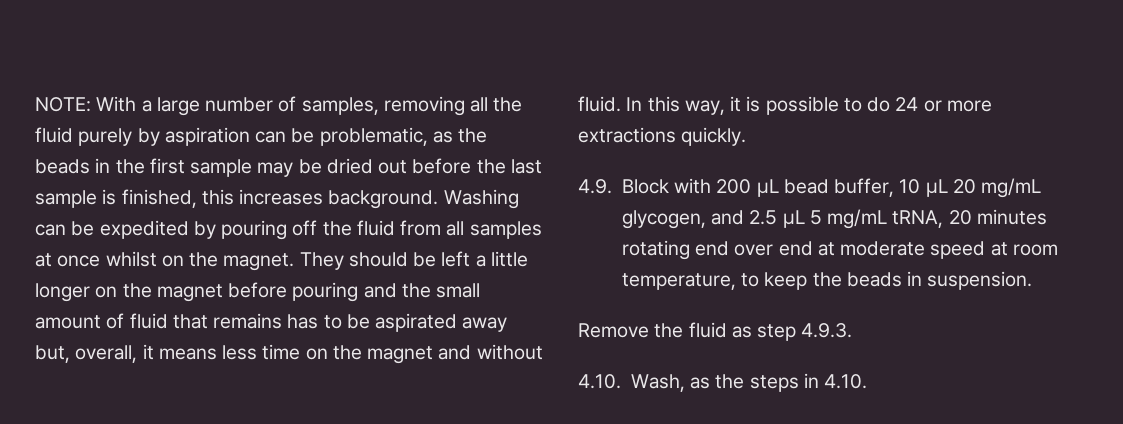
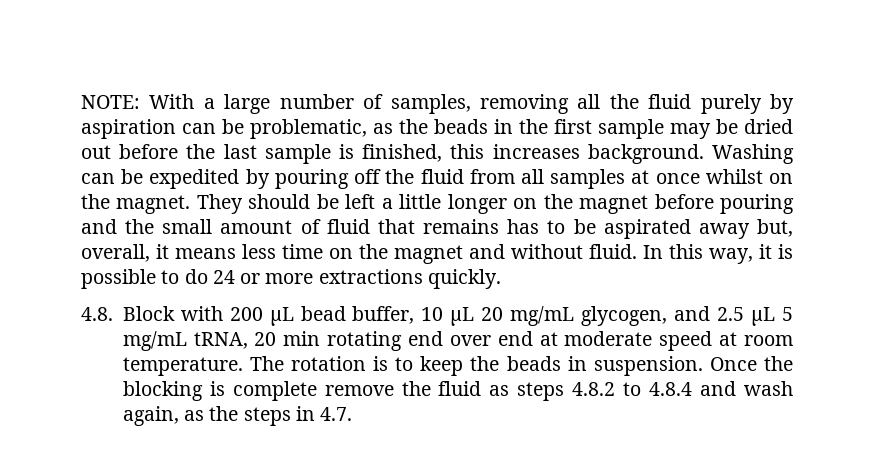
[578,179,612,194] 4.9. -> [81,307,113,321] 4.8.
[976,209,1047,225] minutes -> [283,331,321,346] min
[621,273,736,290] temperature, -> [122,356,389,376] temperature. The rotation is
[578,322,853,341] [578,374,685,392] // Remove the fluid as step 4.9.3. // 4.10. Wash, -> [709,356,794,371] [122,381,793,401] [122,406,179,426] Once the blocking is complete remove the fluid as steps 4.8.2 to 4.8.4 and wash again,
[824,374,868,389] 4.10. -> [320,407,353,421] 4.7.

